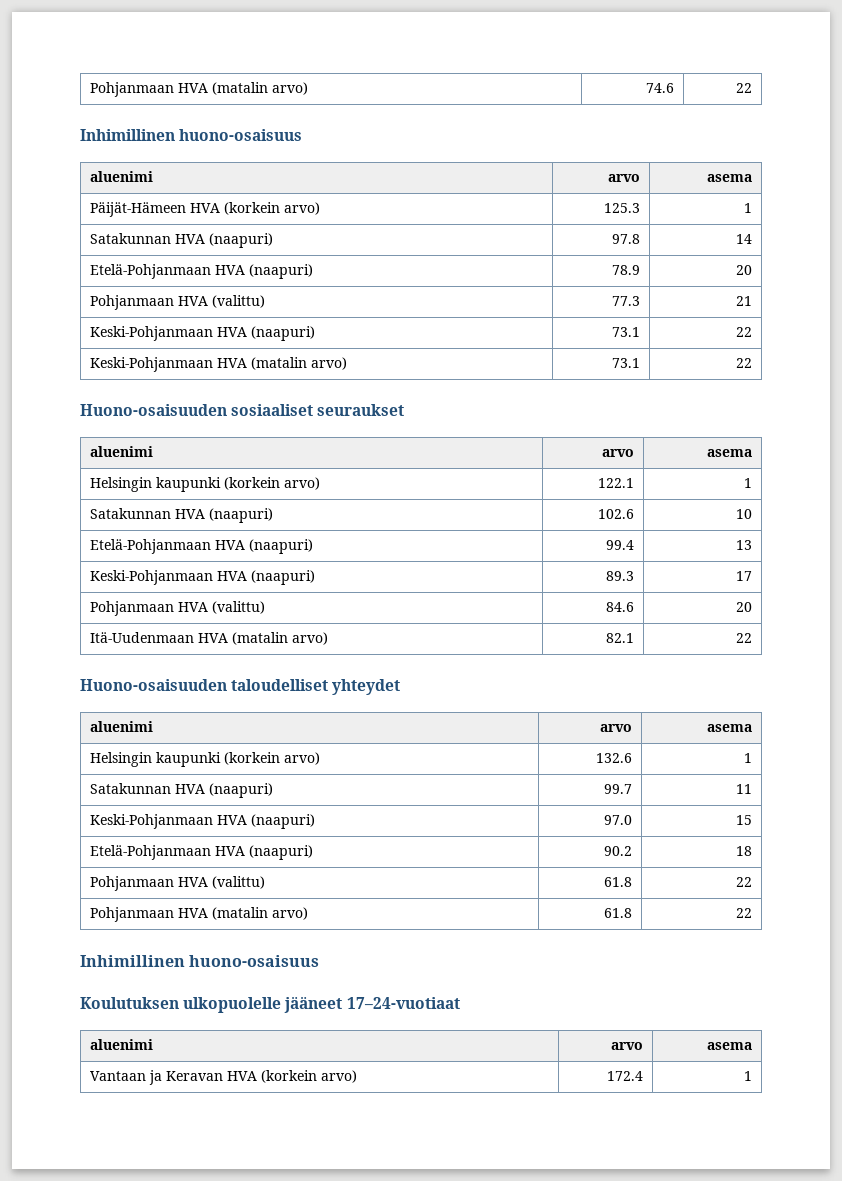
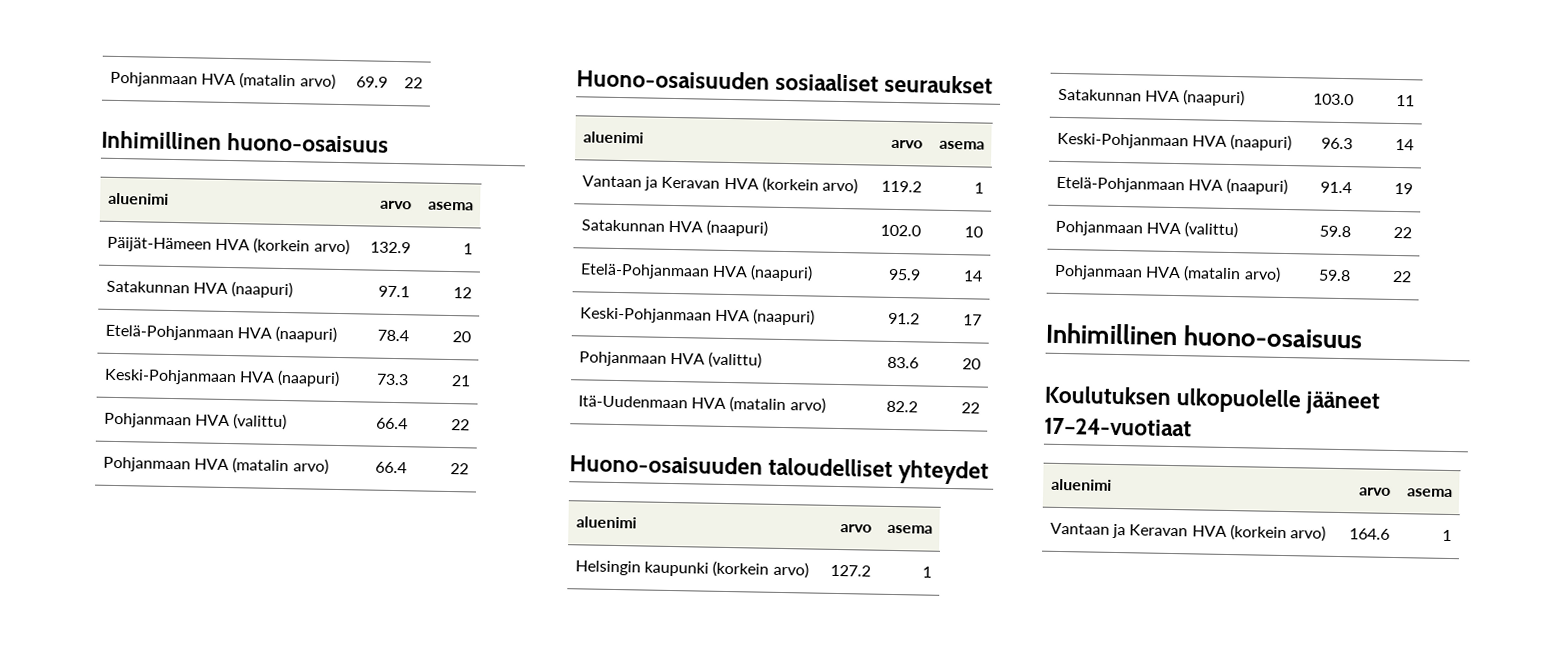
[90,82,309,97] [645,83,674,93] Pohjanmaan HVA (matalin arvo) | 74.6 -> [109,71,336,90] [356,76,389,88] Pohjanmaan HVA (matalin arvo) | 69.9
[603,203,640,213] [743,203,752,213] [90,233,274,248] [611,234,640,244] [735,234,752,244] [90,264,314,279] [611,265,640,275] [735,265,752,275] [90,295,266,310] [611,296,640,306] [735,296,752,306] [90,326,316,341] [611,327,640,337] [735,327,752,337] [90,357,348,372] [611,358,640,368] 125.3 | 1 // Satakunnan HVA (naapuri) | 97.8 | 14 // Etelä-Pohjanmaan HVA (naapuri) | 78.9 | 20 // Pohjanmaan HVA (valittu) | 77.3 | 21 // Keski-Pohjanmaan HVA (naapuri) | 73.1 | 22 // Keski-Pohjanmaan HVA (matalin arvo) | 73.1 -> [370,241,412,254] [463,243,474,255] [105,280,294,299] [378,285,411,298] [453,287,473,299] [104,324,338,343] [377,329,410,342] [452,331,472,343] [103,368,341,388] [376,373,410,386] [451,375,472,387] [103,412,288,431] [376,417,409,430] [451,419,471,431] [102,456,329,475] [375,461,408,474] 132.9 | 1 // Satakunnan HVA (naapuri) | 97.1 | 12 // Etelä-Pohjanmaan HVA (naapuri) | 78.4 | 20 // Keski-Pohjanmaan HVA (naapuri) | 73.3 | 21 // Pohjanmaan HVA (valittu) | 66.4 | 22 // Pohjanmaan HVA (matalin arvo) | 66.4
[90,477,321,492] [597,478,634,488] [743,478,752,488] [90,508,274,523] [597,509,634,519] Helsingin kaupunki (korkein arvo) | 122.1 | 1 // Satakunnan HVA (naapuri) | 102.6 -> [581,175,859,195] [881,180,923,193] [974,182,985,194] [580,219,769,237] [880,224,922,237] Vantaan ja Keravan HVA (korkein arvo) | 119.2 | 1 // Satakunnan HVA (naapuri) | 102.0
[605,540,634,550] [735,540,752,550] [90,570,316,585] [605,571,634,581] 99.4 | 13 // Keski-Pohjanmaan HVA (naapuri) | 89.3 -> [888,268,922,281] [963,270,984,282] [579,307,816,326] [888,312,921,325] 95.9 | 14 // Keski-Pohjanmaan HVA (naapuri) | 91.2
[605,602,634,612] 84.6 -> [887,356,920,369] 83.6
[605,633,634,643] 82.1 -> [886,400,919,413] 82.2
[595,753,632,763] [743,753,752,763] [90,783,274,798] [603,784,632,794] 132.6 | 1 // Satakunnan HVA (naapuri) | 99.7 -> [830,564,872,577] [922,566,933,578] [1057,88,1246,107] [1313,93,1355,106] 127.2 | 1 // Satakunnan HVA (naapuri) | 103.0
[603,815,632,825] [735,815,752,825] [90,845,314,860] [603,846,632,856] [735,846,752,856] [90,876,266,891] [603,877,632,887] [735,877,752,887] [90,907,309,922] [603,908,632,918] 97.0 | 15 // Etelä-Pohjanmaan HVA (naapuri) | 90.2 | 18 // Pohjanmaan HVA (valittu) | 61.8 | 22 // Pohjanmaan HVA (matalin arvo) | 61.8 -> [1321,137,1354,150] [1395,138,1415,151] [1055,176,1289,196] [1320,181,1353,194] [1394,182,1414,195] [1054,220,1239,239] [1319,225,1352,238] [1393,226,1413,239] [1053,264,1281,283] [1318,269,1352,282] 96.3 | 14 // Etelä-Pohjanmaan HVA (naapuri) | 91.4 | 19 // Pohjanmaan HVA (valittu) | 59.8 | 22 // Pohjanmaan HVA (matalin arvo) | 59.8
[606,1071,643,1081] 172.4 -> [1349,528,1391,540] 164.6

